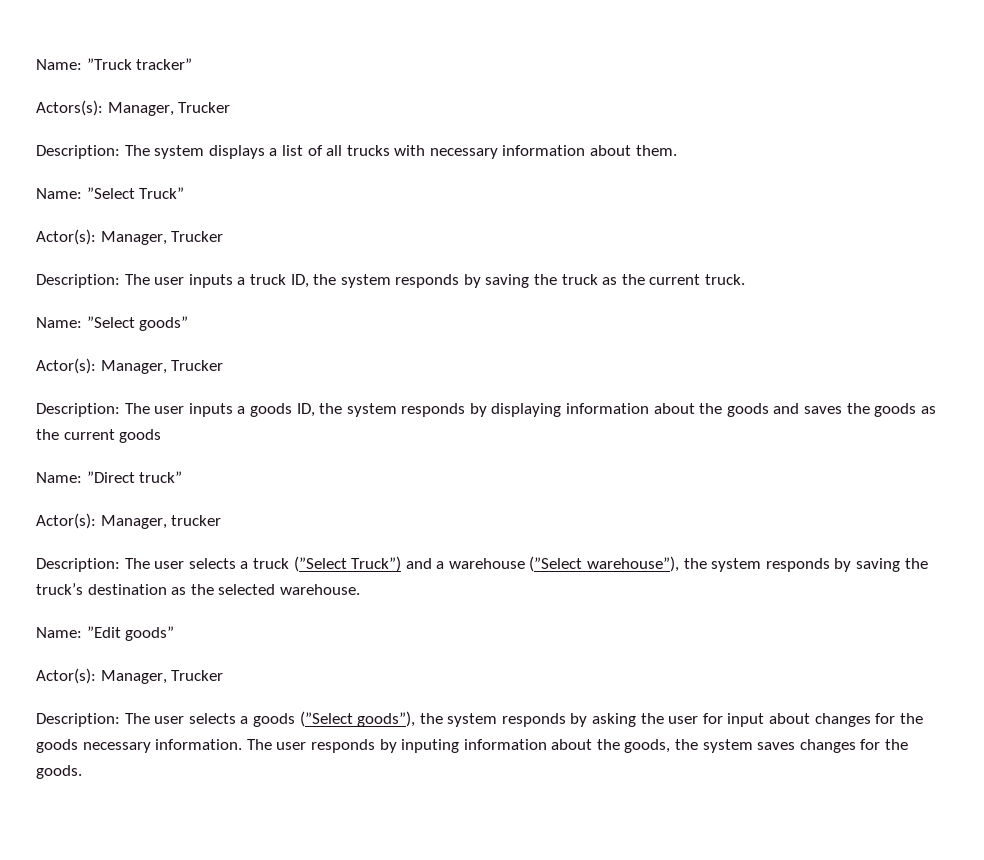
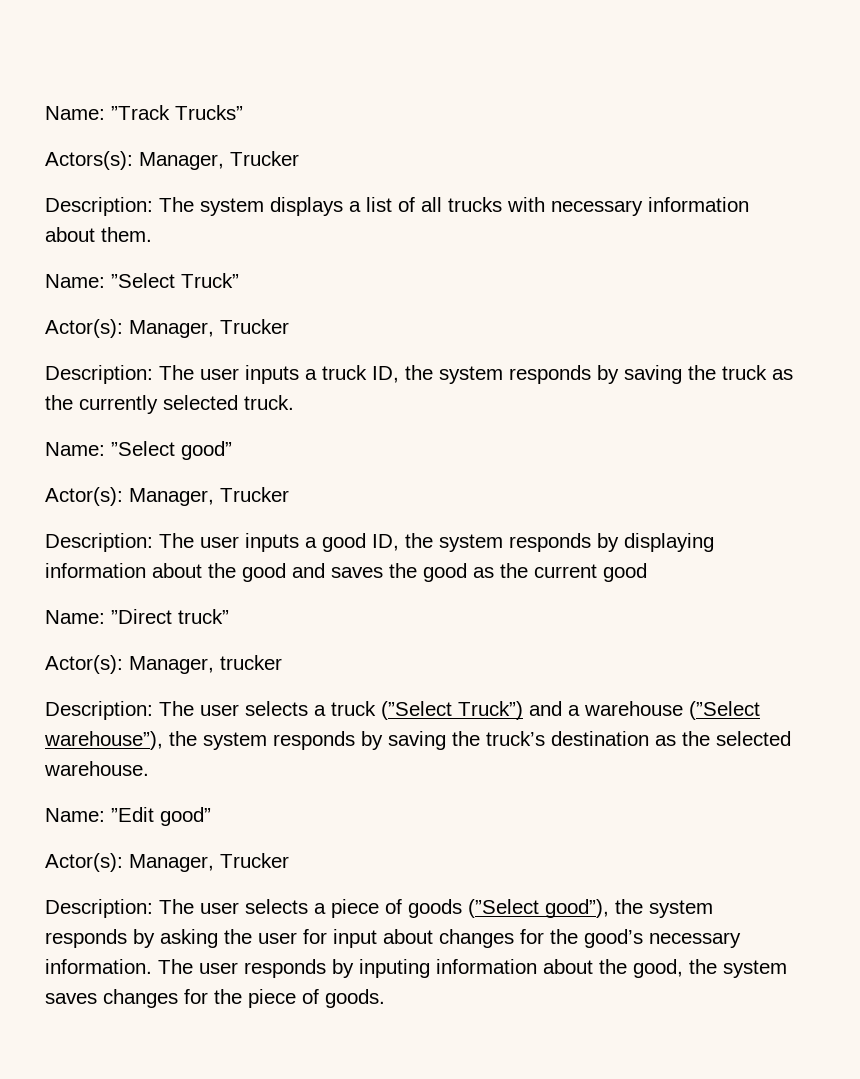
[36,58,193,70] Name: ”Truck tracker” -> [45,105,243,120] Name: ”Track Trucks”
[649,274,701,285] current -> [79,395,238,414] currently selected
[139,316,189,331] [36,358,224,374] [36,403,292,417] goods” // Actor(s): Manager, Trucker // Description: The user inputs a goods -> [181,441,232,460] [45,487,289,506] [45,533,366,552] good” // Actor(s): Manager, Trucker // Description: The user inputs a good
[726,403,769,417] goods -> [242,563,286,582] good
[874,403,936,417] [36,429,162,443] goods as the current goods -> [423,563,647,582] good as the current good
[125,626,175,641] goods” -> [160,807,211,826] good”
(249, 720) none -> [331,899,402,918] piece of
[357,711,416,727] goods”), -> [545,899,609,918] good”),
[36,739,78,753] goods -> [584,929,643,948] good’s
[624,739,671,753] goods, -> [633,959,683,978] good,
(909, 744) none -> [248,989,319,1008] piece of

